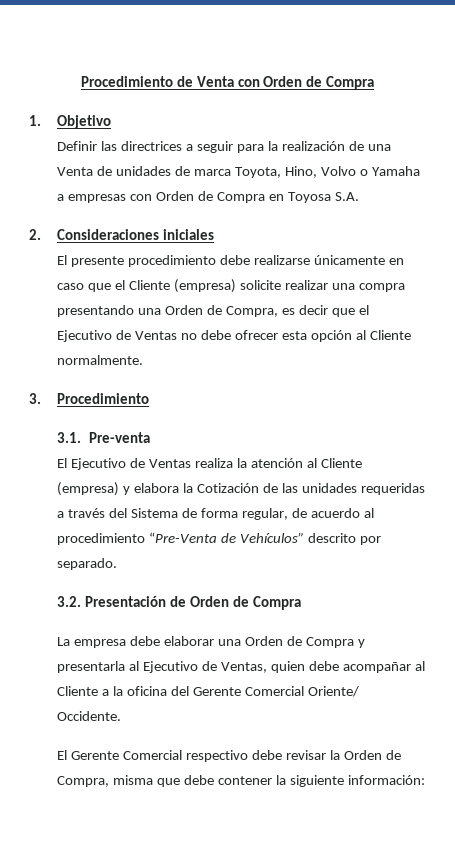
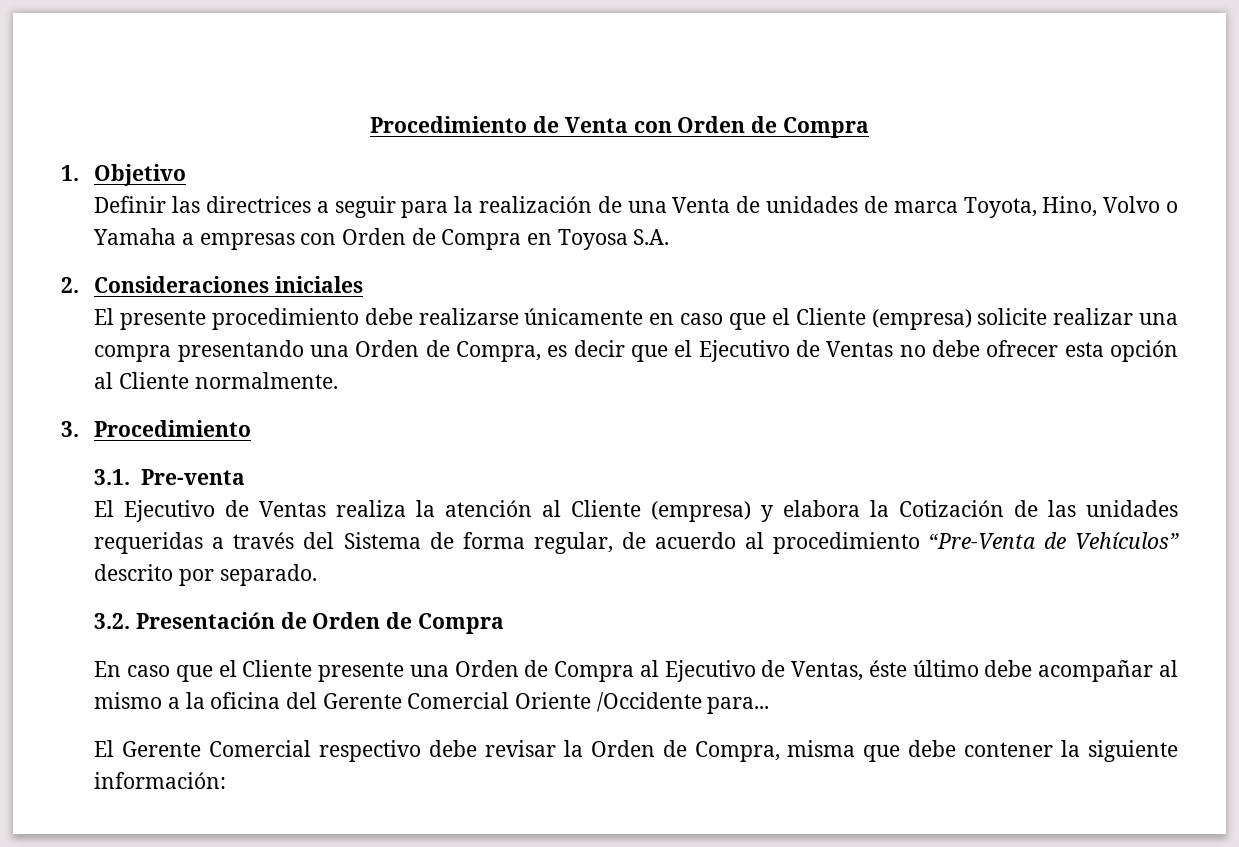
[57,636,215,648] La empresa debe elaborar -> [94,660,405,682] En caso que el Cliente presente
[357,639,365,648] [57,661,126,673] y presentarla -> (635, 671) none
[270,661,305,673] quien -> [868,660,979,677] éste último
[57,686,99,696] Cliente -> [94,692,163,709] mismo
[307,686,359,697] [57,711,122,721] Oriente/ Occidente. -> [515,692,770,714] Oriente /Occidente para...

